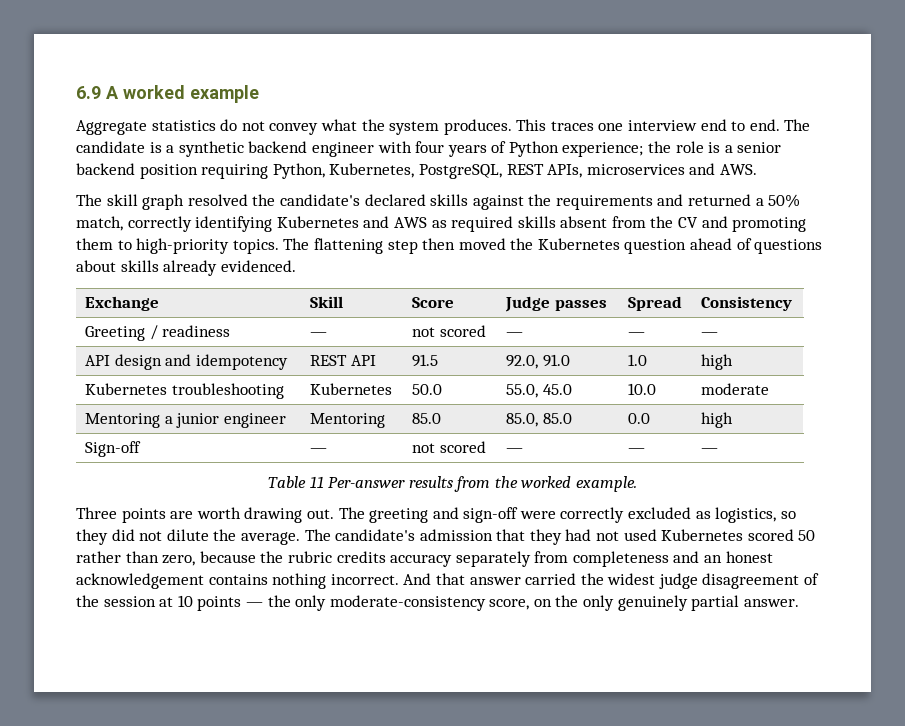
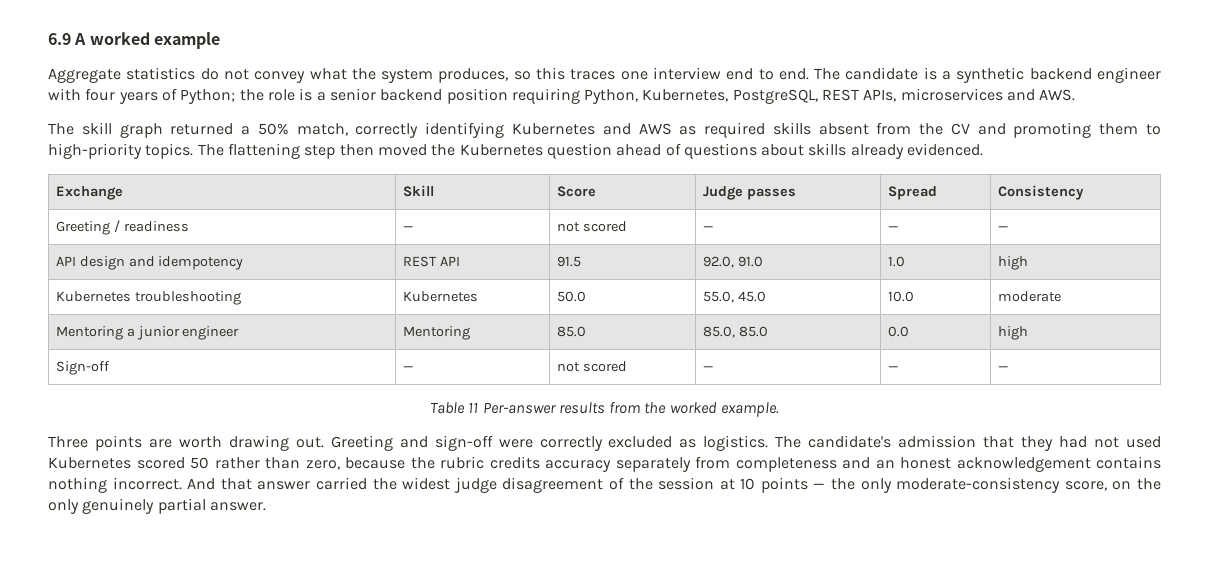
[443,119,547,135] produces. This -> [438,67,566,83] produces, so this
[508,141,644,157] Python experience; -> [180,89,236,104] Python;
[187,194,684,210] resolved the candidate's declared skills against the requirements and -> (163, 130) none
[338,507,429,523] The greeting -> [330,435,393,451] Greeting
[715,507,796,523] [76,529,300,545] logistics, so they did not dilute the average. -> [703,435,769,451] logistics.

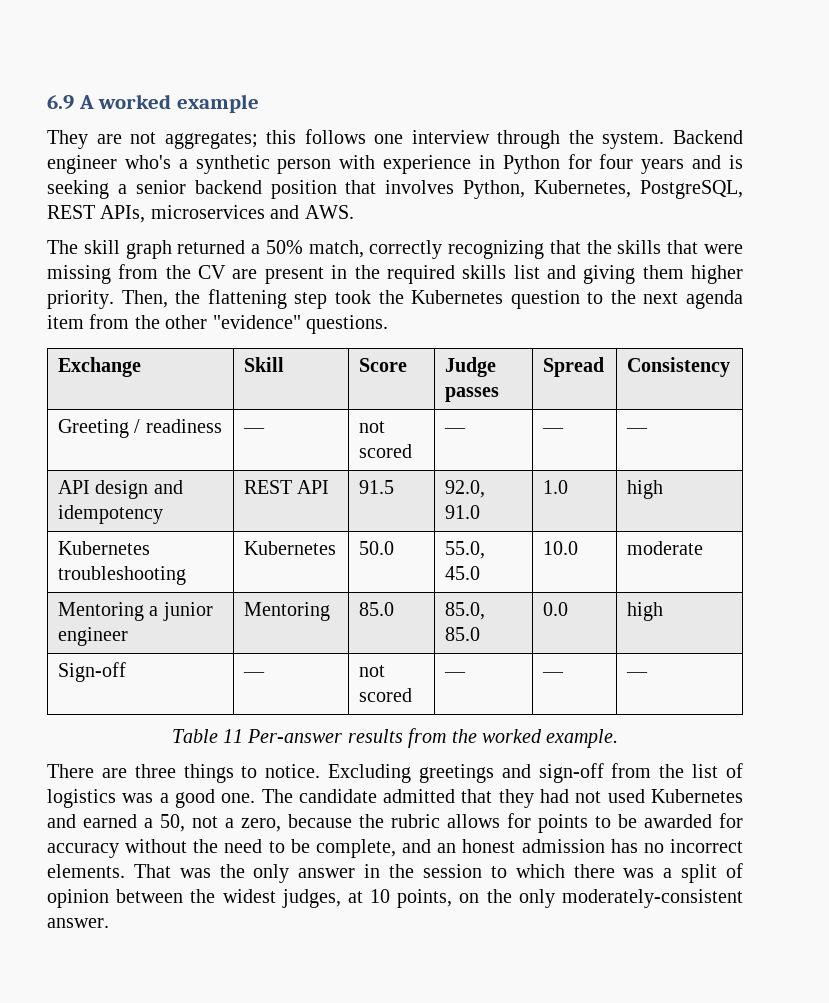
[48,67,1162,83] [48,88,313,104] Aggregate statistics do not convey what the system produces, so this traces one interview end to end. The candidate is a synthetic backend engineer with four years of Python; the role is -> [47,129,743,149] [47,154,743,174] [47,180,109,199] They are not aggregates; this follows one interview through the system. Backend engineer who's a synthetic person with experience in Python for four years and is seeking
[511,88,580,104] requiring -> [345,180,455,194] that involves
[425,122,1161,138] [48,143,984,159] identifying Kubernetes and AWS as required skills absent from the CV and promoting them to high-priority topics. The flattening step then moved the Kubernetes question ahead of questions about skills already evidenced. -> [448,240,743,259] [47,264,743,284] [47,289,744,309] [47,314,388,334] recognizing that the skills that were missing from the CV are present in the required skills list and giving them higher priority. Then, the flattening step took the Kubernetes question to the next agenda item from the other "evidence" questions.
[48,435,977,451] Three points are worth drawing out. Greeting and sign-off were correctly excluded as logistics. The candidate's admission -> [47,763,743,783] [47,789,456,808] There are three things to notice. Excluding greetings and sign-off from the list of logistics was a good one. The candidate admitted
[136,456,1161,472] [48,477,1107,493] scored 50 rather than zero, because the rubric credits accuracy separately from completeness and an honest acknowledgement contains nothing incorrect. And that answer carried the widest judge disagreement of the session at 10 points — the only moderate-consistency score, -> [47,813,743,833] [47,839,743,858] [47,863,744,883] [47,889,453,908] and earned a 50, not a zero, because the rubric allows for points to be awarded for accuracy without the need to be complete, and an honest admission has no incorrect elements. That was the only answer in the session to which there was a split of opinion between the widest judges, at 10 points,
[82,498,206,514] genuinely partial -> [562,889,743,908] moderately-consistent

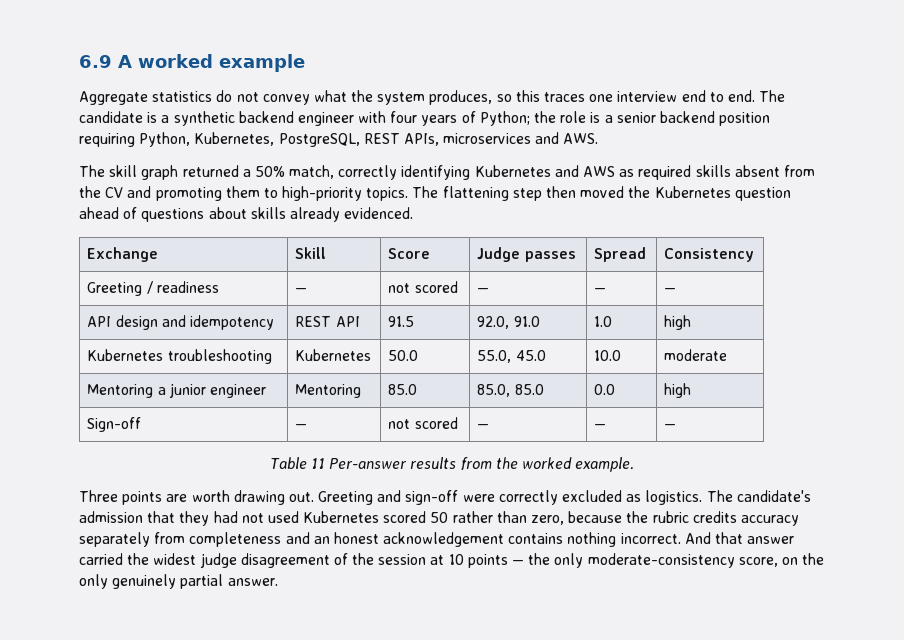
[47,129,743,149] [47,154,743,174] [47,180,109,199] They are not aggregates; this follows one interview through the system. Backend engineer who's a synthetic person with experience in Python for four years and is seeking -> [79,90,786,105] [79,111,601,126] Aggregate statistics do not convey what the system produces, so this traces one interview end to end. The candidate is a synthetic backend engineer with four years of Python; the role is
[345,180,455,194] that involves -> [79,133,135,147] requiring
[448,240,743,259] [47,264,743,284] [47,289,744,309] [47,314,388,334] recognizing that the skills that were missing from the CV are present in the required skills list and giving them higher priority. Then, the flattening step took the Kubernetes question to the next agenda item from the other "evidence" questions. -> [401,165,815,180] [79,186,791,201] [79,207,414,222] identifying Kubernetes and AWS as required skills absent from the CV and promoting them to high-priority topics. The flattening step then moved the Kubernetes question ahead of questions about skills already evidenced.
[47,763,743,783] [47,789,456,808] There are three things to notice. Excluding greetings and sign-off from the list of logistics was a good one. The candidate admitted -> [79,490,811,505] [79,511,143,523] Three points are worth drawing out. Greeting and sign-off were correctly excluded as logistics. The candidate's admission
[47,813,743,833] [47,839,743,858] [47,863,744,883] [47,889,453,908] and earned a 50, not a zero, because the rubric allows for points to be awarded for accuracy without the need to be complete, and an honest admission has no incorrect elements. That was the only answer in the session to which there was a split of opinion between the widest judges, at 10 points, -> [383,511,799,526] [79,532,795,547] [79,553,778,568] scored 50 rather than zero, because the rubric credits accuracy separately from completeness and an honest acknowledgement contains nothing incorrect. And that answer carried the widest judge disagreement of the session at 10 points — the only moderate-consistency score,
[562,889,743,908] moderately-consistent -> [112,574,224,589] genuinely partial

